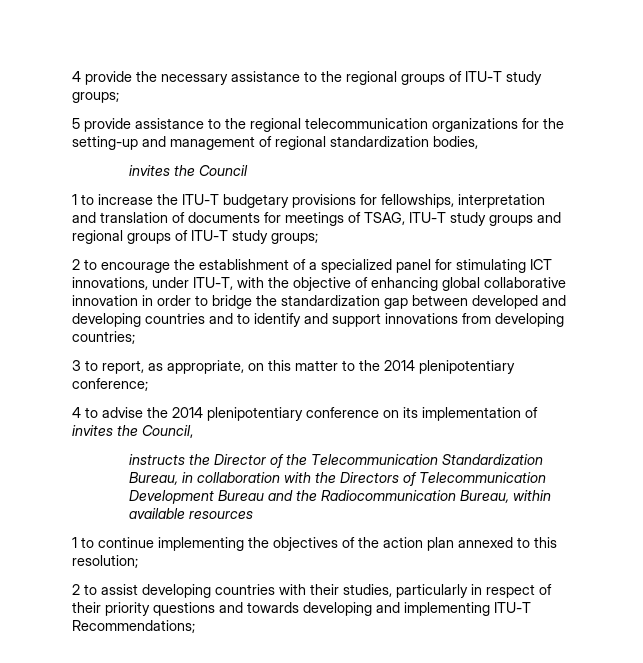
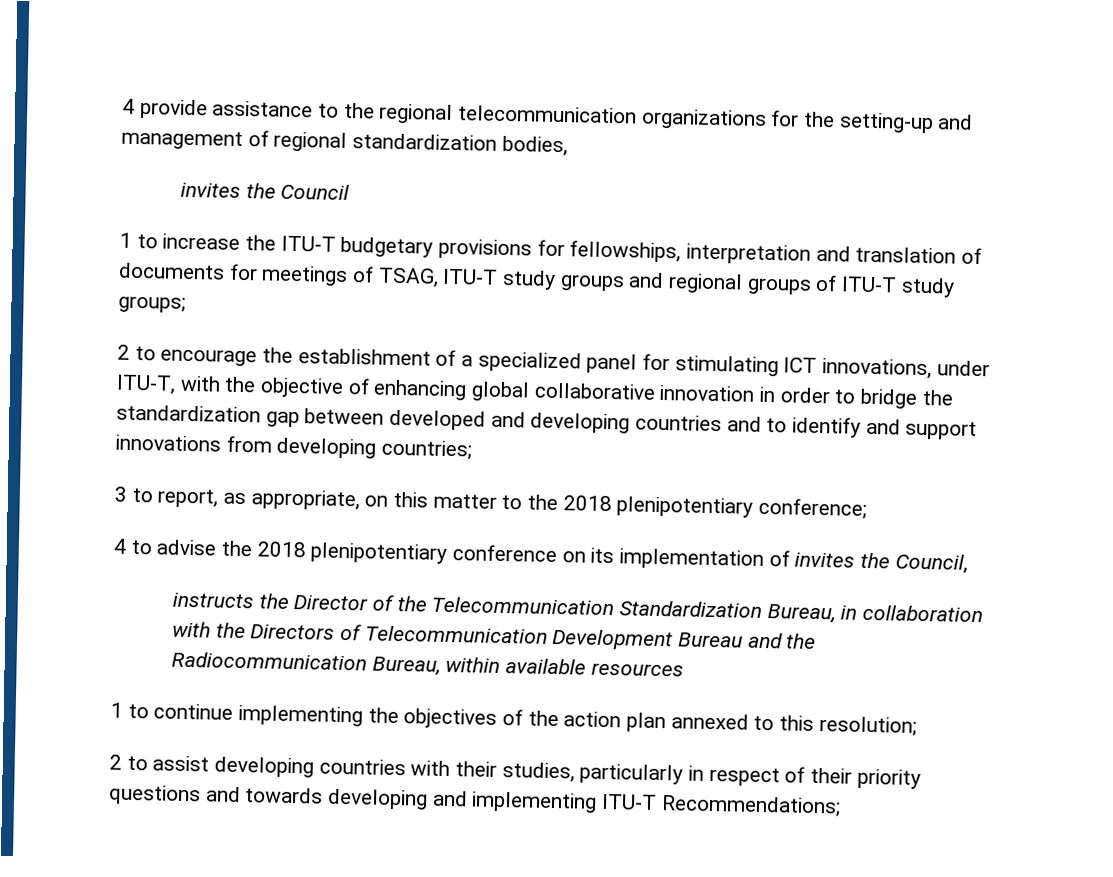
[136,71,542,85] [72,92,119,103] [72,118,131,132] the necessary assistance to the regional groups of ITU-T study groups; // 5 provide -> (208, 109) none
[384,360,415,371] 2014 -> [562,495,612,512] 2018
[172,407,203,418] 2014 -> [256,541,306,558] 2018

